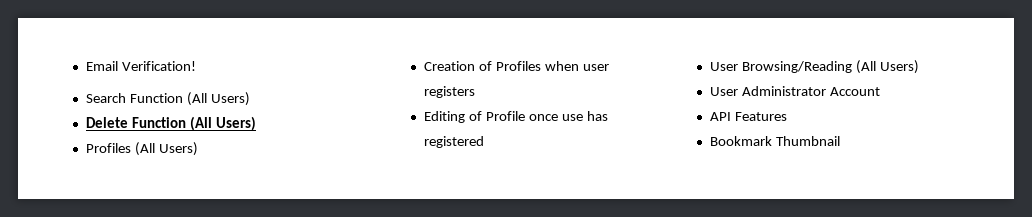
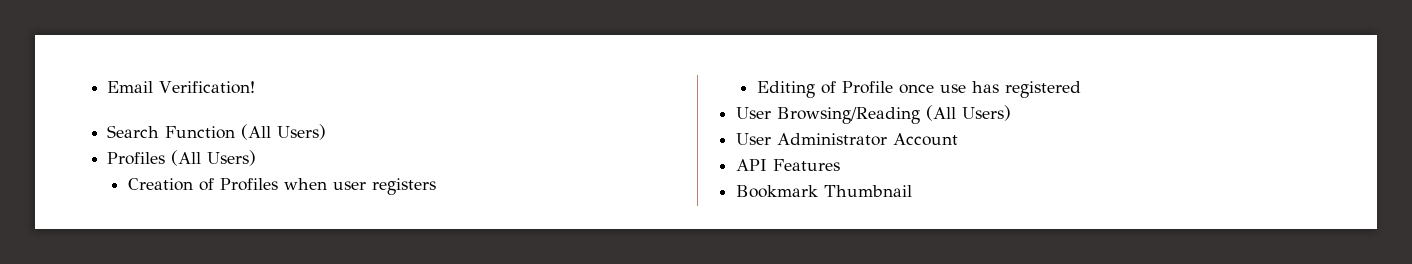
[85,116,256,131] // Delete Function (All Users) -> (327, 132) none

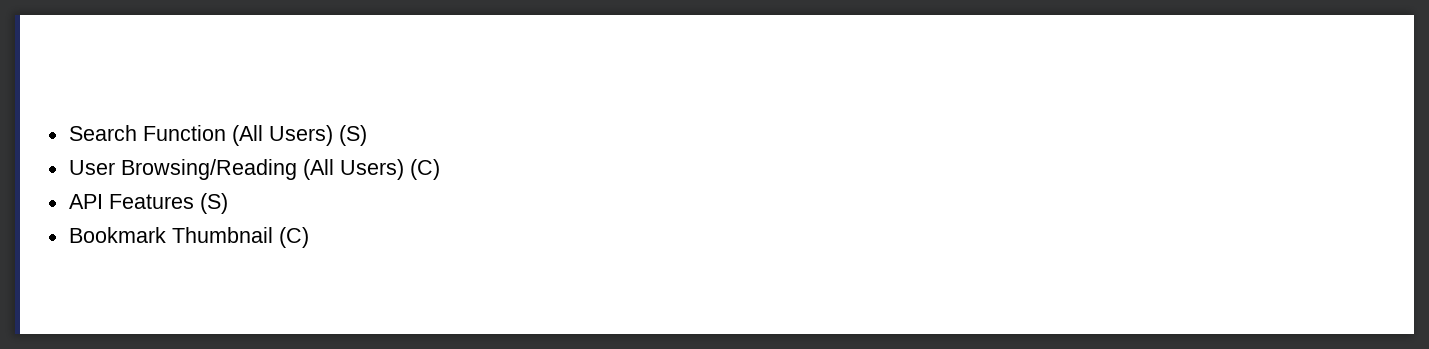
[107,81,256,94] Email Verification! // -> (68, 133) none
[107,150,257,166] [128,178,437,195] [757,81,1082,98] // Profiles (All Users) // Creation of Profiles when user registers // Editing of Profile once use has registered -> [338,125,367,146] (S)
[736,133,959,146] // User Administrator Account -> [409,159,440,180] (C)
(841, 165) none -> [199,193,228,214] (S)
(913, 191) none -> [278,227,309,248] (C)

